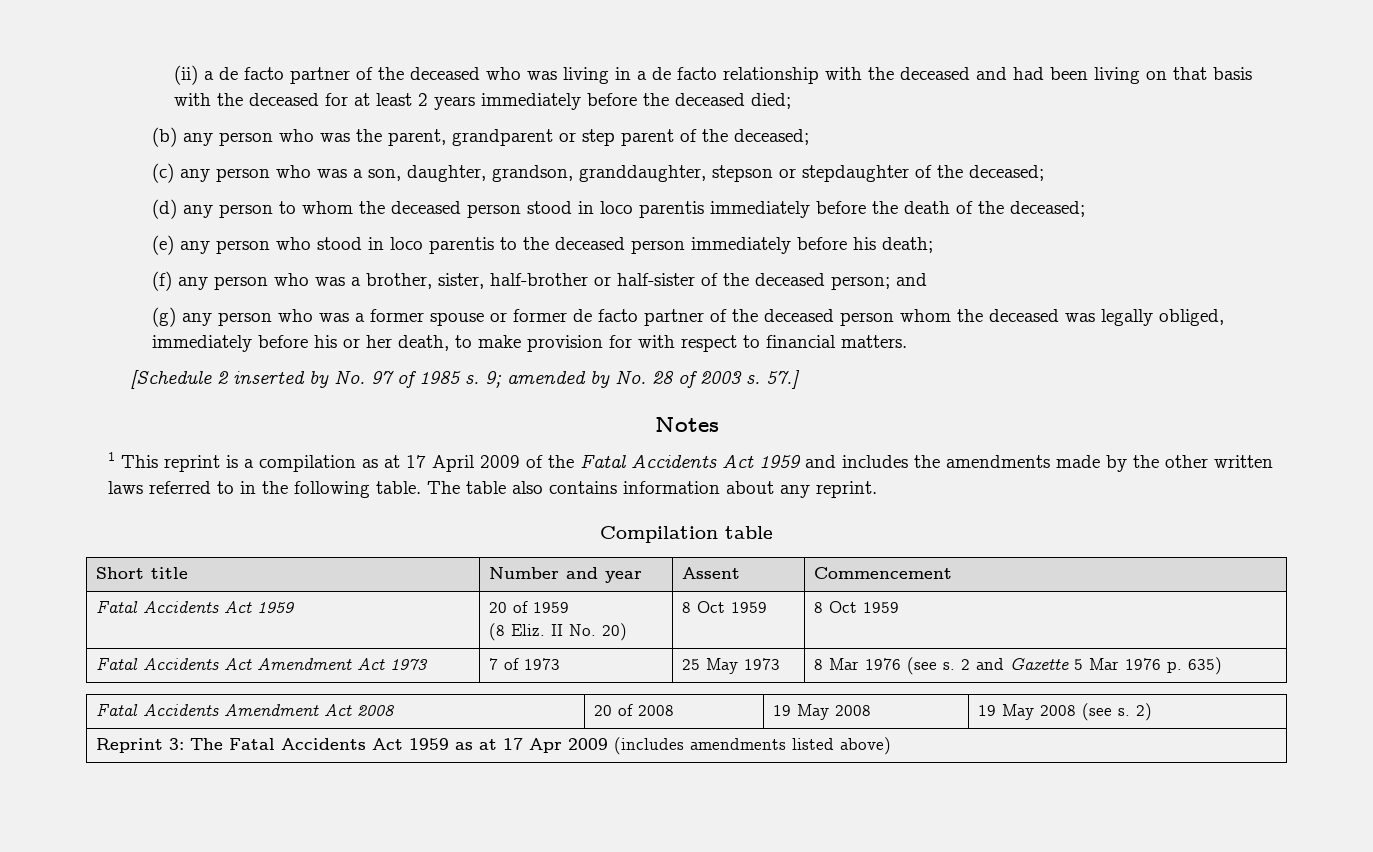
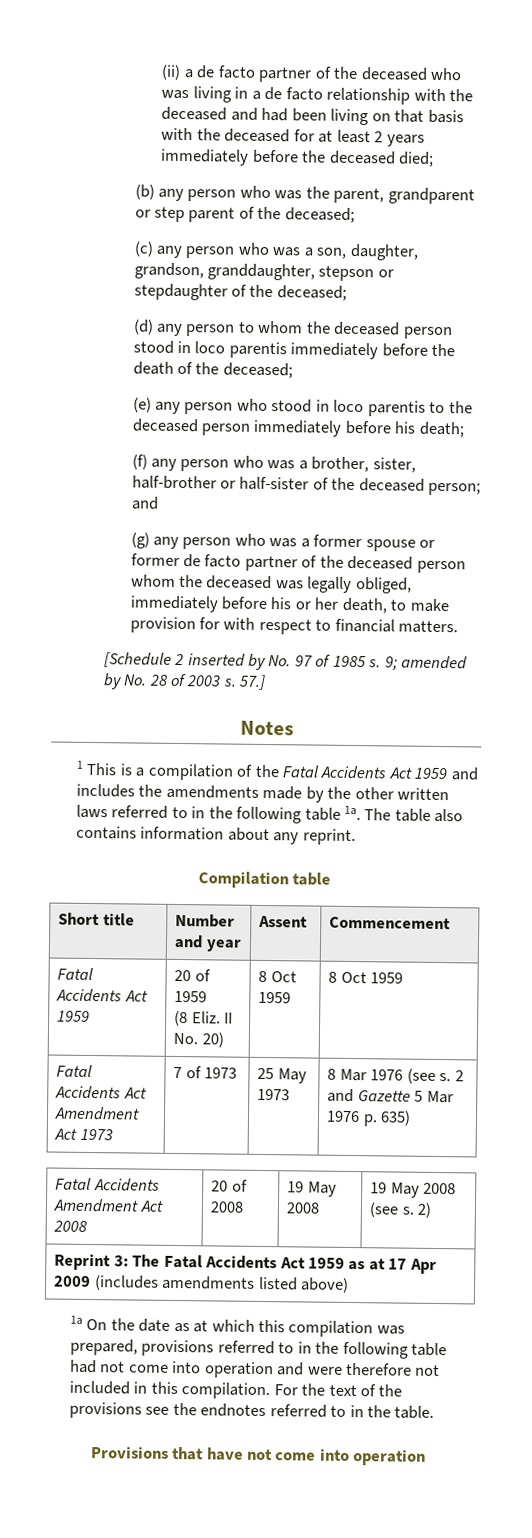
[163,455,220,472] reprint -> (118, 769) none
[361,455,520,472] as at 17 April 2009 -> (234, 772) none
[375,481,421,494] table. -> [304,805,362,821] table 1a.
(891, 746) none -> [69,1315,405,1338] [69,1338,448,1359] [69,1359,441,1379] [68,1380,403,1400] [68,1401,435,1419] [90,1446,427,1466] // 1a On the date as at which this compilation was prepared, provisions referred to in the following table had not come into operation and were therefore not included in this compilation. For the text of the provisions see the endnotes referred to in the table. // Provisions that have not come into operation

